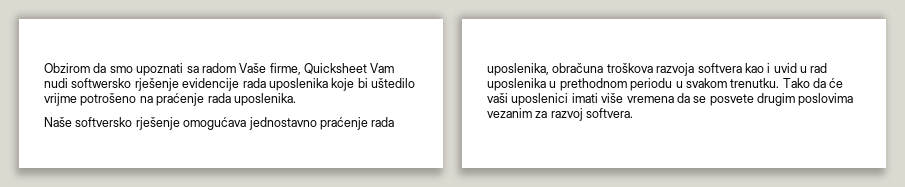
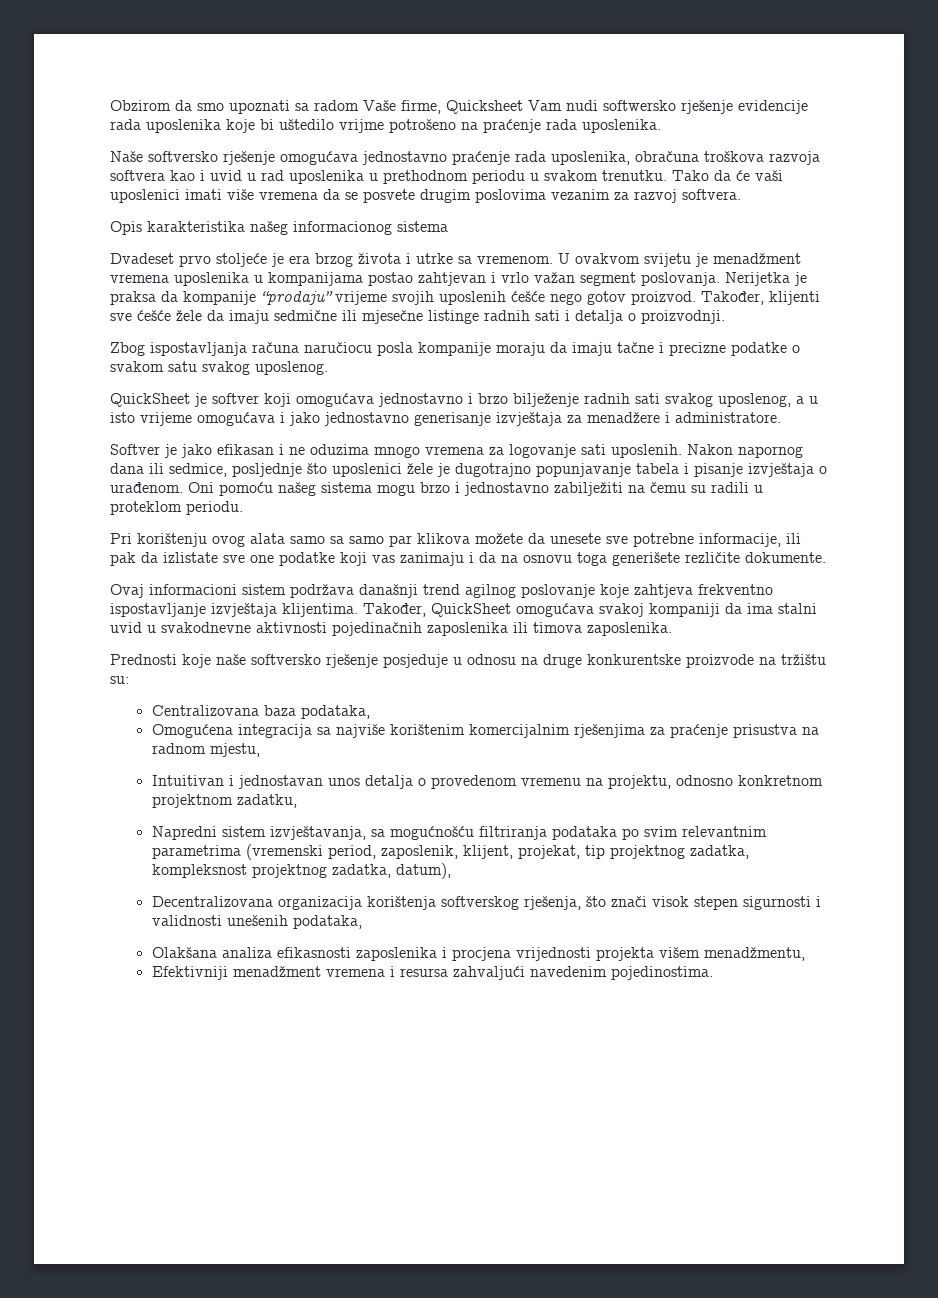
(634, 113) none -> [110,221,448,235] [110,253,801,267] [110,272,807,286] [110,291,820,305] [110,310,725,324] [110,342,800,356] [110,361,328,375] [110,393,818,407] [110,412,781,426] [110,444,803,458] [110,463,827,477] [110,482,763,496] [110,501,243,515] [110,533,801,547] [110,552,826,566] [110,584,773,598] [110,603,817,617] [110,622,672,636] [110,654,826,668] [110,676,129,684] [151,705,370,719] [151,724,819,738] [151,743,260,757] [151,775,823,789] [151,794,297,808] [151,826,767,840] [151,844,749,860] [151,863,451,879] [151,896,821,910] [151,915,362,929] [151,947,805,961] [151,966,713,980] // Opis karakteristika našeg informacionog sistema // Dvadeset prvo stoljeće je era brzog života i utrke sa vremenom. U ovakvom svijetu je menadžment vremena uposlenika u kompanijama postao zahtjevan i vrlo važan segment poslovanja. Nerijetka je praksa da kompanije “prodaju” vrijeme svojih uposlenih ćešće nego gotov proizvod. Također, klijenti sve ćešće žele da imaju sedmične ili mjesečne listinge radnih sati i detalja o proizvodnji. // Zbog ispostavljanja računa naručiocu posla kompanije moraju da imaju tačne i precizne podatke o svakom satu svakog uposlenog. // QuickSheet je softver koji omogućava jednostavno i brzo bilježenje radnih sati svakog uposlenog, a u isto vrijeme omogućava i jako jednostavno generisanje izvještaja za menadžere i administratore. // Softver je jako efikasan i ne oduzima mnogo vremena za logovanje sati uposlenih. Nakon napornog dana ili sedmice, posljednje što uposlenici žele je dugotrajno popunjavanje tabela i pisanje izvještaja o urađenom. Oni pomoću našeg sistema mogu brzo i jednostavno zabilježiti na čemu su radili u proteklom periodu. // Pri korištenju ovog alata samo sa samo par klikova možete da unesete sve potrebne informacije, ili pak da izlistate sve one podatke koji vas zanimaju i da na osnovu toga generišete rezličite dokumente. // Ovaj informacioni sistem podržava današnji trend agilnog poslovanje koje zahtjeva frekventno ispostavljanje izvještaja klijentima. Također, QuickSheet omogućava svakoj kompaniji da ima stalni uvid u svakodnevne aktivnosti pojedinačnih zaposlenika ili timova zaposlenika. // Prednosti koje naše softversko rješenje posjeduje u odnosu na druge konkurentske proizvode na tržištu su: // Centralizovana baza podataka, // Omogućena integracija sa najviše korištenim komercijalnim rješenjima za praćenje prisustva na radnom mjestu, // Intuitivan i jednostavan unos detalja o provedenom vremenu na projektu, odnosno konkretnom projektnom zadatku, // Napredni sistem izvještavanja, sa mogućnošću filtriranja podataka po svim relevantnim parametrima (vremenski period, zaposlenik, klijent, projekat, tip projektnog zadatka, kompleksnost projektnog zadatka, datum), // Decentralizovana organizacija korištenja softverskog rješenja, što znači visok stepen sigurnosti i validnosti unešenih podataka, // Olakšana analiza efikasnosti zaposlenika i procjena vrijednosti projekta višem menadžmentu, // Efektivniji menadžment vremena i resursa zahvaljući navedenim pojedinostima.

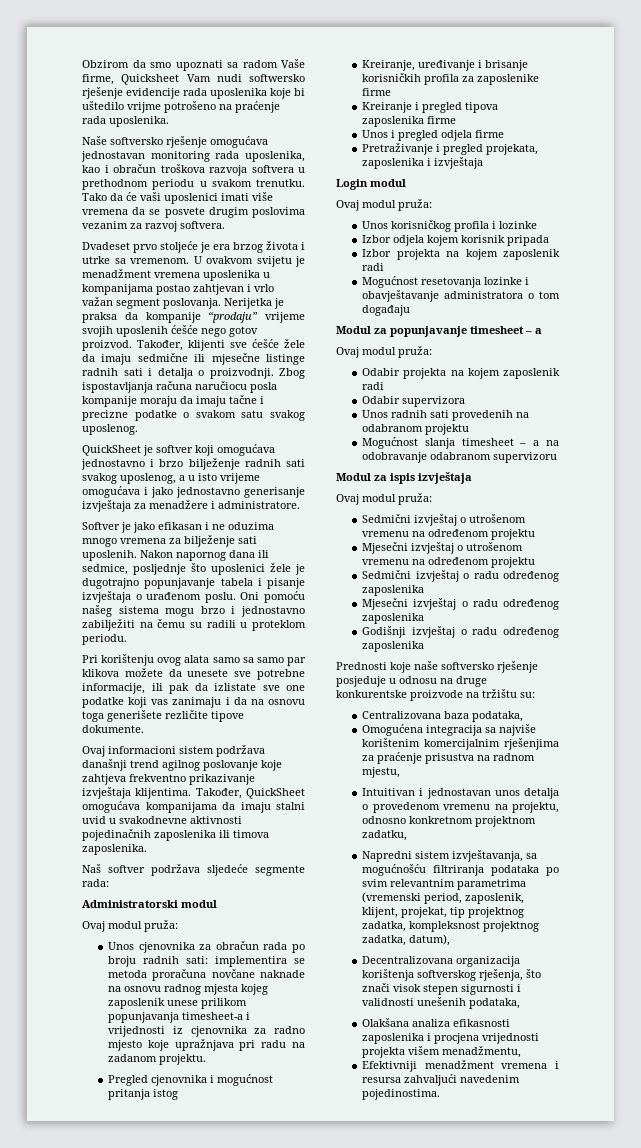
[362,151,820,165] [110,170,364,184] jednostavno praćenje rada uposlenika, obračuna troškova razvoja softvera kao i uvid u rad uposlenika -> [81,151,305,162] [82,164,294,176] jednostavan monitoring rada uposlenika, kao i obračun troškova razvoja softvera
[110,221,448,235] // Opis karakteristika našeg informacionog sistema -> (225, 225) none
(725, 317) // -> (274, 373) none
[509,444,576,458] logovanje -> [184,535,235,547] bilježenje
[110,482,183,493] urađenom. -> [146,592,236,603] urađenom poslu.
(740, 557) none -> [211,711,244,722] tipove
[110,603,206,617] ispostavljanje -> [189,774,255,785] prikazivanje
[599,603,773,617] svakoj kompaniji da ima -> [145,802,271,813] kompanijama da imaju
(672, 629) none -> [82,864,305,876] [82,879,109,887] [82,900,217,908] [82,920,178,932] [108,941,305,953] [108,956,305,967] [108,969,305,981] [108,984,269,995] [108,998,248,1009] [108,1012,251,1023] [108,1026,305,1037] [108,1039,305,1051] [108,1054,207,1065] [108,1074,274,1086] [108,1089,179,1100] [362,60,529,71] [362,73,540,85] [362,88,392,96] [362,102,499,113] [362,116,457,127] [362,130,505,141] [362,143,539,155] [362,157,484,169] [336,179,406,190] [336,199,432,211] [362,220,538,232] [362,235,550,246] [362,249,560,260] [362,263,385,271] [362,276,530,288] [362,290,560,302] [362,305,411,316] [336,326,542,337] [336,346,432,358] [362,368,560,379] [362,382,385,390] [362,396,466,407] [362,410,530,421] [362,424,470,435] [362,437,559,449] [362,452,558,463] [336,472,472,484] [336,493,432,505] [362,514,527,526] [362,529,536,540] [362,542,524,554] [362,557,536,568] [362,570,559,582] [362,585,425,596] [362,598,559,610] [362,613,425,624] [362,626,559,638] [362,641,425,652] // Naš softver podržava sljedeće segmente rada: // Administratorski modul // Ovaj modul pruža: // Unos cjenovnika za obračun rada po broju radnih sati: implementira se metoda proračuna novčane naknade na osnovu radnog mjesta kojeg zaposlenik unese prilikom popunjavanja timesheet-a i vrijednosti iz cjenovnika za radno mjesto koje upražnjava pri radu na zadanom projektu. // Pregled cjenovnika i mogućnost pritanja istog // Kreiranje, uređivanje i brisanje korisničkih profila za zaposlenike firme // Kreiranje i pregled tipova zaposlenika firme // Unos i pregled odjela firme // Pretraživanje i pregled projekata, zaposlenika i izvještaja // Login modul // Ovaj modul pruža: // Unos korisničkog profila i lozinke // Izbor odjela kojem korisnik pripada // Izbor projekta na kojem zaposlenik radi // Mogućnost resetovanja lozinke i obavještavanje administratora o tom događaju // Modul za popunjavanje timesheet – a // Ovaj modul pruža: // Odabir projekta na kojem zaposlenik radi // Odabir supervizora // Unos radnih sati provedenih na odabranom projektu // Mogućnost slanja timesheet – a na odobravanje odabranom supervizoru // Modul za ispis izvještaja // Ovaj modul pruža: // Sedmični izvještaj o utrošenom vremenu na određenom projektu // Mjesečni izvještaj o utrošenom vremenu na određenom projektu // Sedmični izvještaj o radu određenog zaposlenika // Mjesečni izvještaj o radu određenog zaposlenika // Godišnji izvještaj o radu određenog zaposlenika

